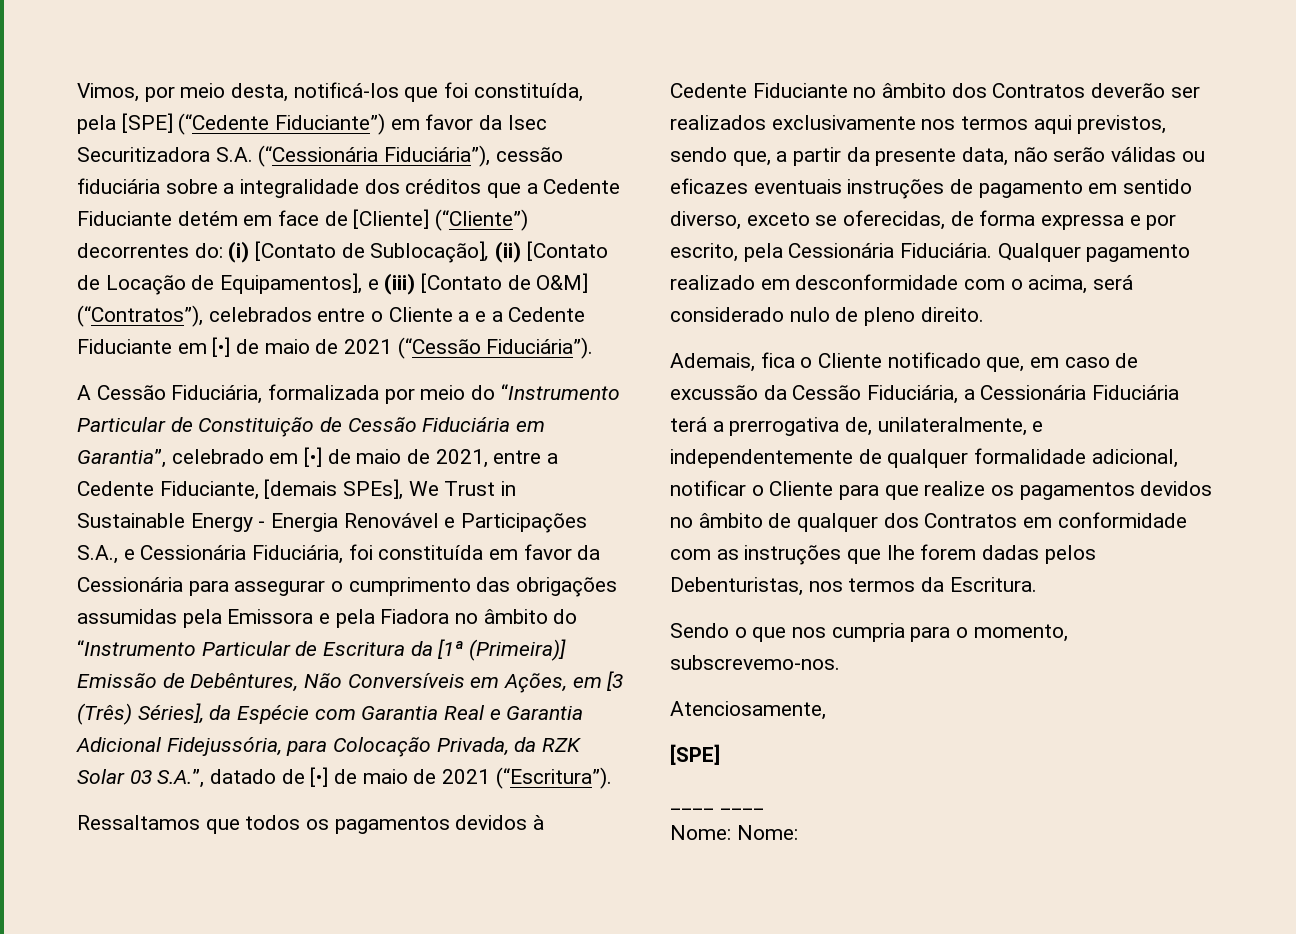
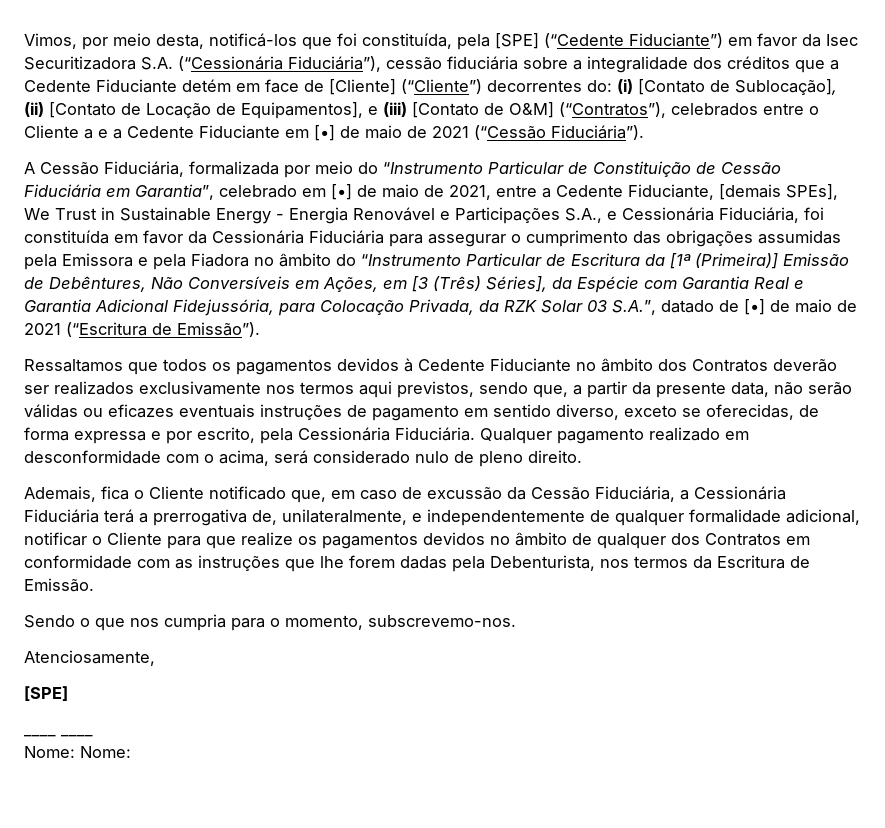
(183, 584) none -> [309,230,384,244] Fiduciária
[495,767,612,789] (“Escritura”). -> [66,322,260,337] (“Escritura de Emissão”).
[1044,545,1096,564] [670,577,803,596] pelos Debenturistas, -> [452,555,595,572] pela Debenturista,
[949,577,1037,592] Escritura. -> [717,555,810,569] [24,578,94,592] Escritura de Emissão.

